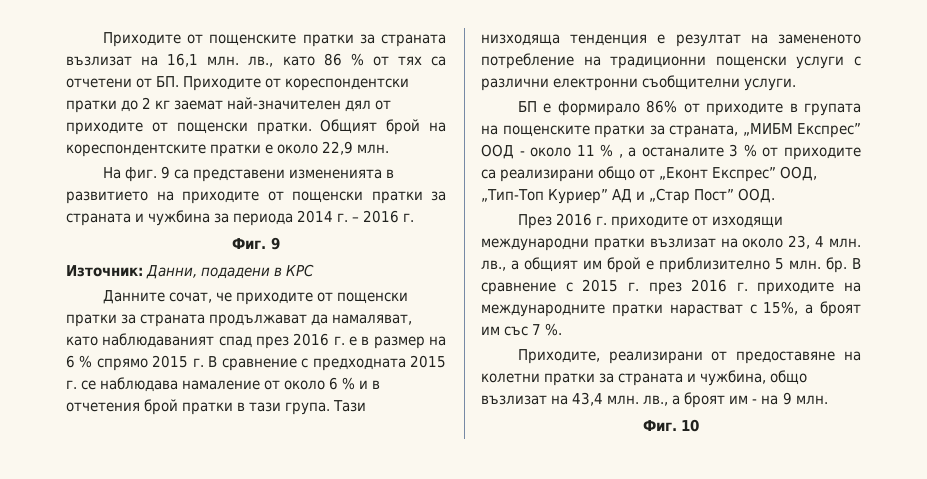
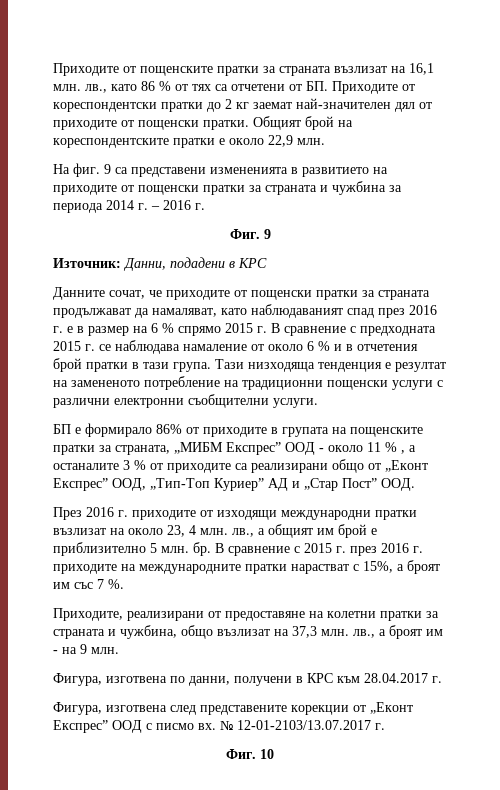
[572,392,604,406] 43,4 -> [292,626,317,638] 37,3
(828, 399) none -> [53,673,442,686] [53,702,413,715] [53,720,385,733] // Фигура, изготвена по данни, получени в КРС към 28.04.2017 г. // Фигура, изготвена след представените корекции от „Еконт Експрес” ООД с писмо вх. № 12-01-2103/13.07.2017 г.

